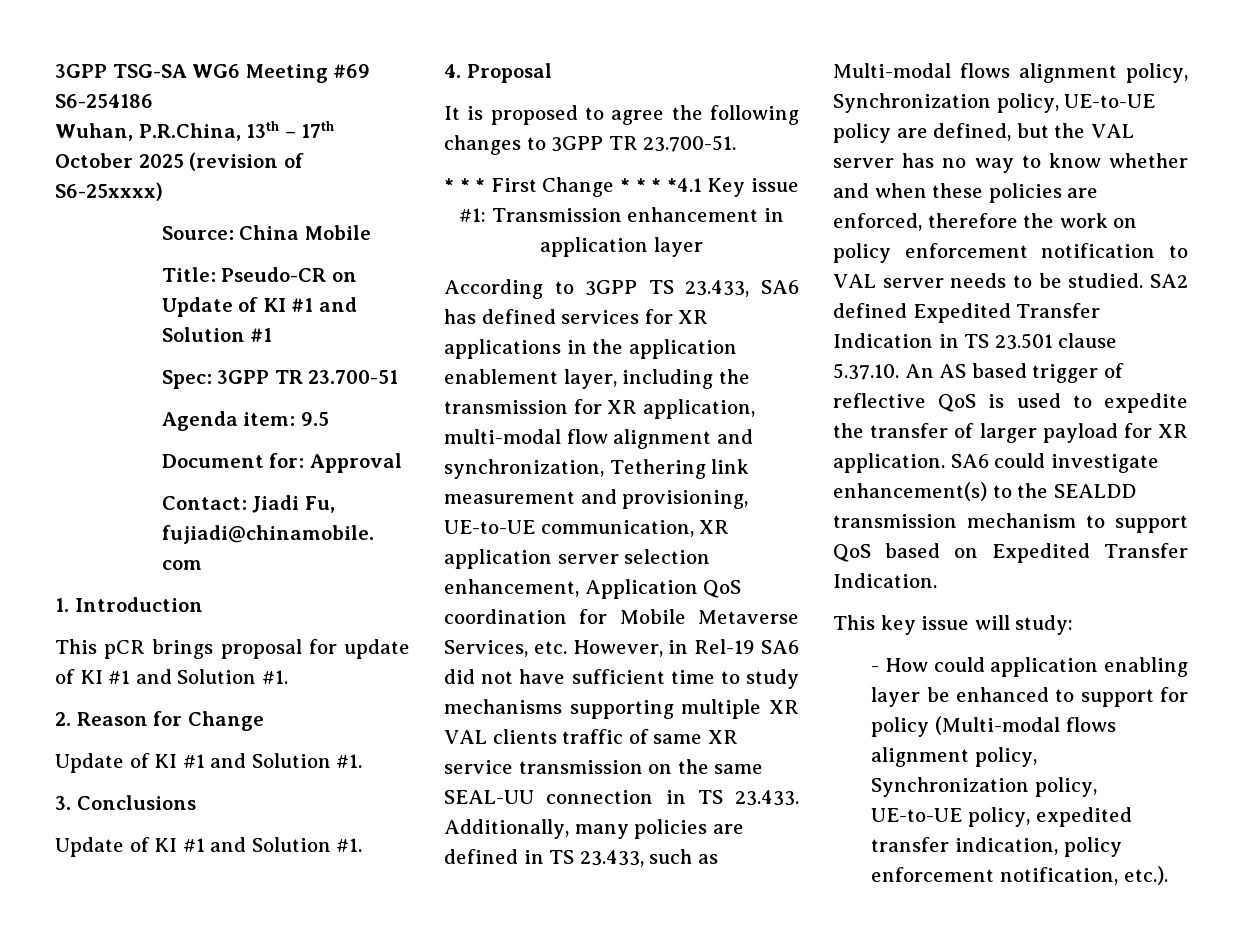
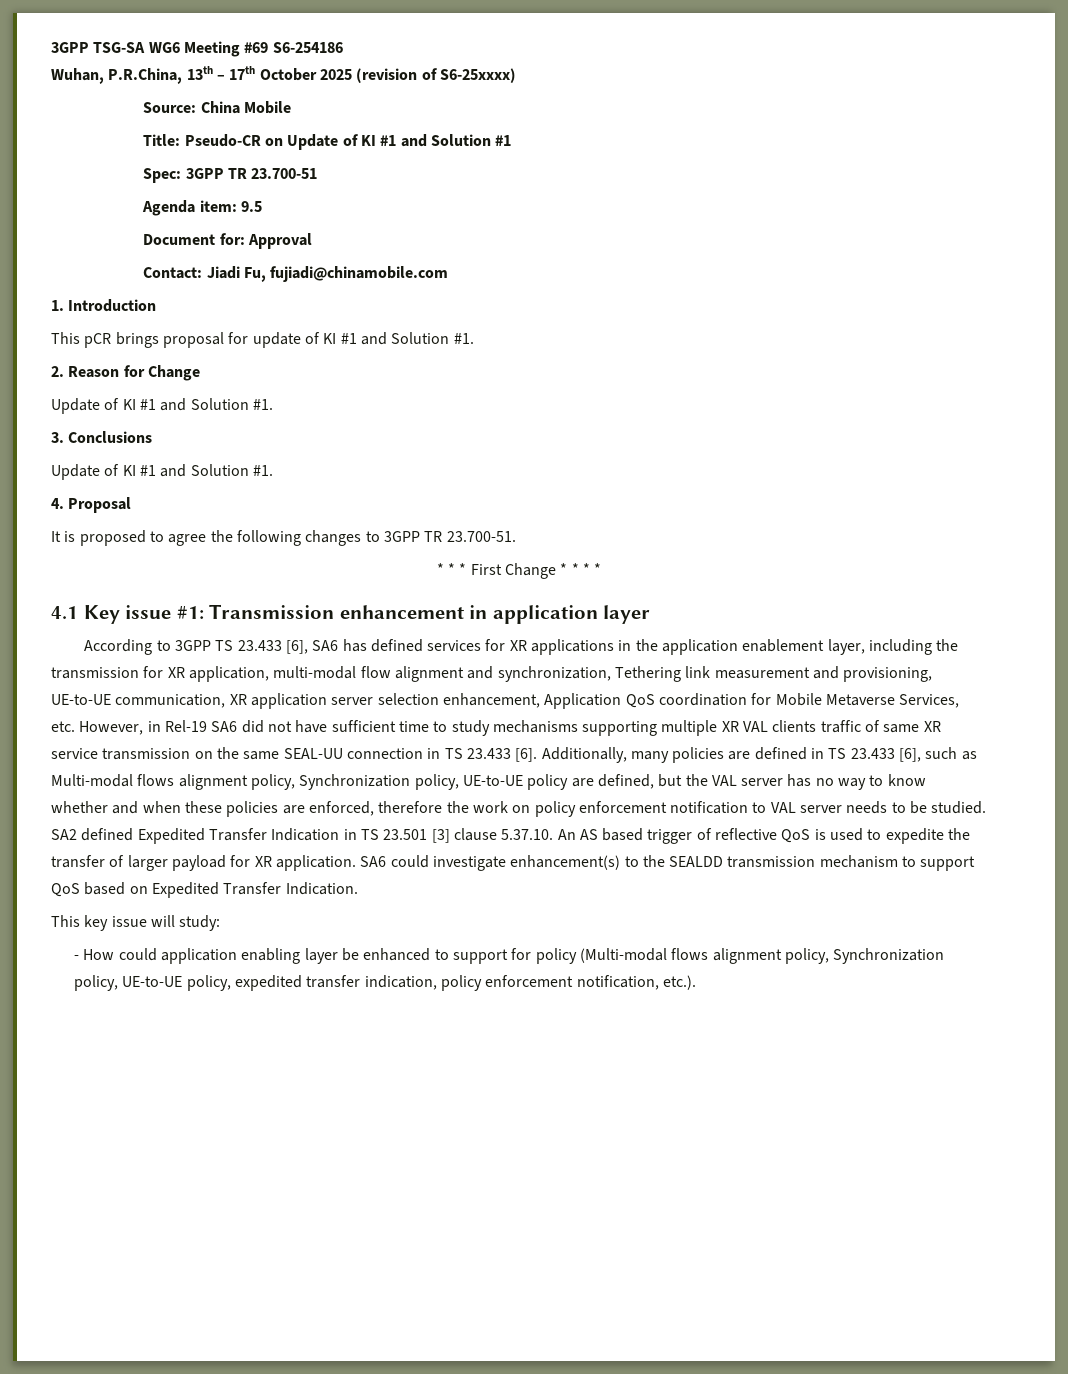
[666,178,702,192] *4.1 -> [594,563,602,575] [51,606,78,619] * // 4.1
[685,280,750,297] 23.433, -> [237,640,308,654] 23.433 [6],
[735,790,799,806] 23.433. -> [466,748,538,762] 23.433 [6].
[579,850,644,867] 23.433, -> [850,748,922,762] 23.433 [6],
(1053, 341) none -> [431,829,450,843] [3]

